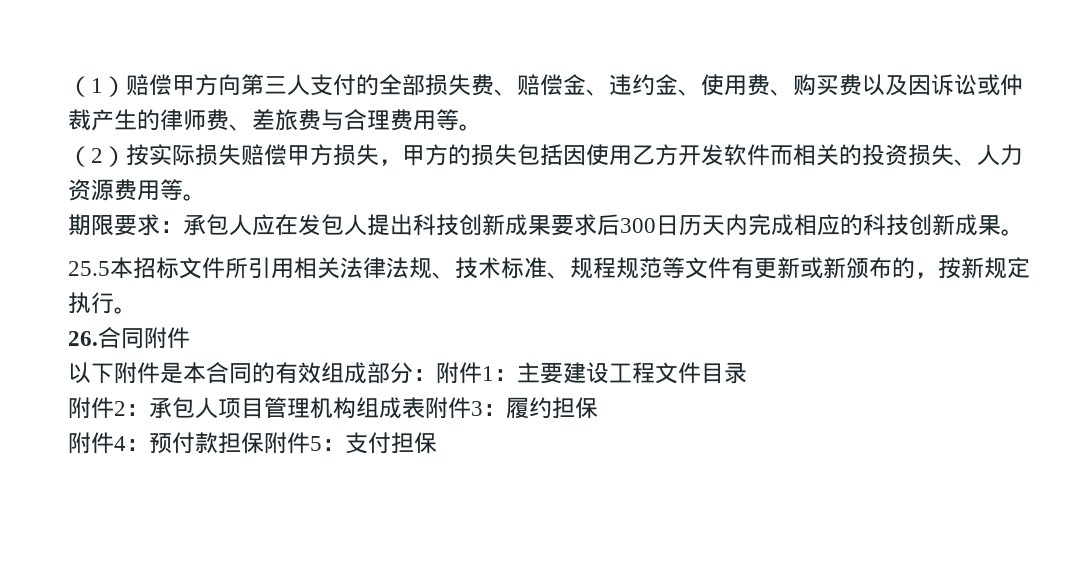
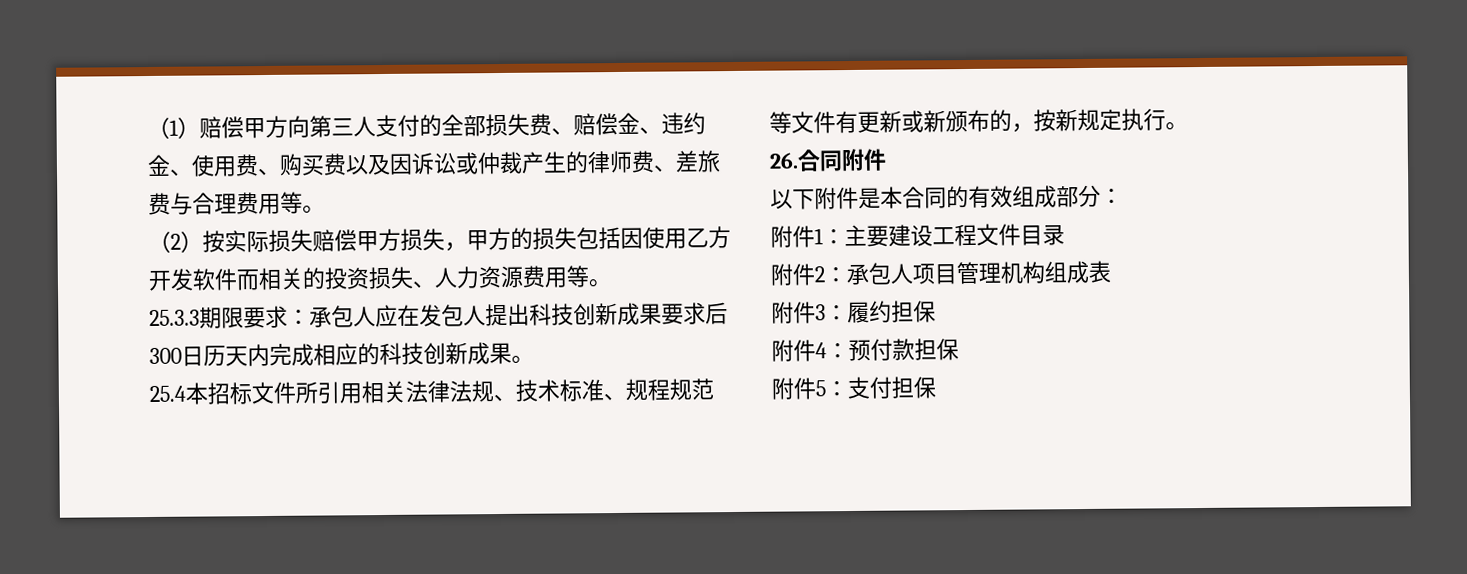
(206, 197) none -> [149,309,200,326] 25.3.3
[68,261,110,276] 25.5 -> [149,385,186,402] 25.4
(436, 375) none -> (1123, 196) //
(425, 407) none -> (1111, 271) //
(264, 443) none -> (959, 349) //

